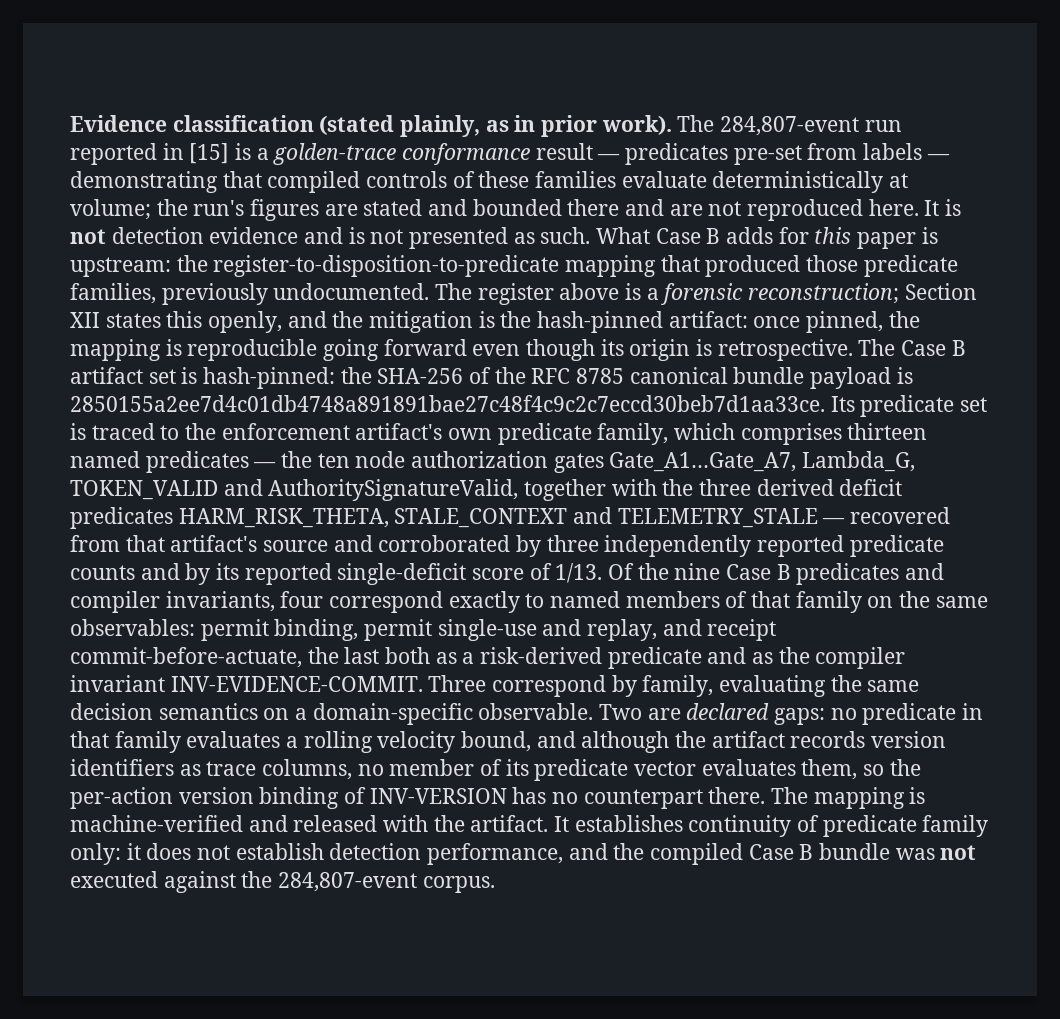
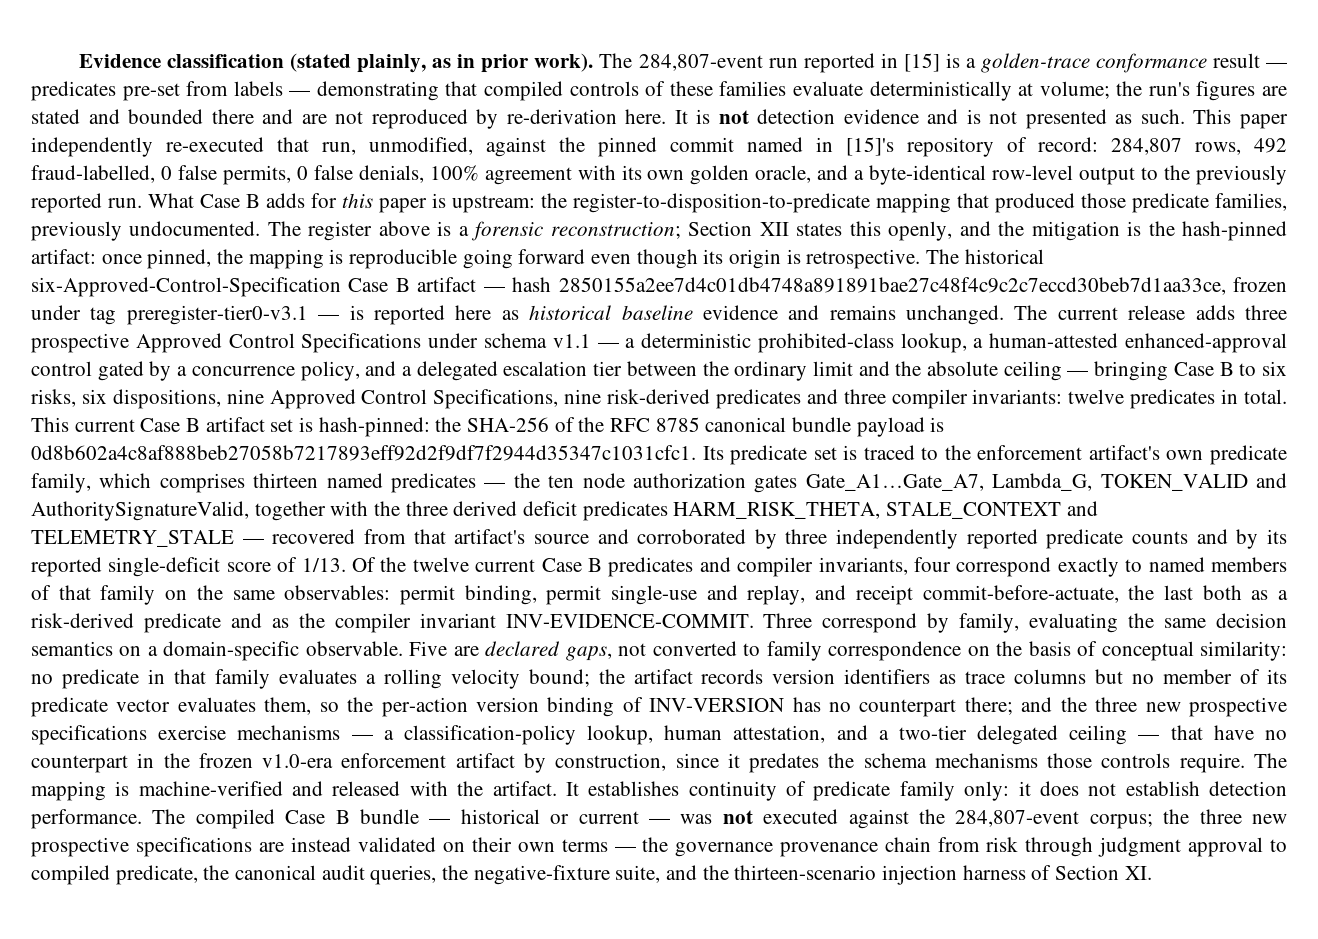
(864, 210) none -> [476,109,617,129] by re-derivation
(591, 235) none -> [1193,109,1288,129] [31,137,1287,157] [31,165,1288,185] [31,193,142,213] This paper independently re-executed that run, unmodified, against the pinned commit named in [15]'s repository of record: 284,807 rows, 492 fraud-labelled, 0 false permits, 0 false denials, 100% agreement with its own golden oracle, and a byte-identical row-level output to the previously reported run.
(896, 347) none -> [964,249,1044,264] [31,277,1287,297] [31,305,1288,325] [31,333,1288,353] [31,361,1287,381] [31,389,1288,409] [31,417,135,432] historical six-Approved-Control-Specification Case B artifact — hash 2850155a2ee7d4c01db4748a891891bae27c48f4c9c2c7eccd30beb7d1aa33ce, frozen under tag preregister-tier0-v3.1 — is reported here as historical baseline evidence and remains unchanged. The current release adds three prospective Approved Control Specifications under schema v1.1 — a deterministic prohibited-class lookup, a human-attested enhanced-approval control gated by a concurrence policy, and a delegated escalation tier between the ordinary limit and the absolute ceiling — bringing Case B to six risks, six dispositions, nine Approved Control Specifications, nine risk-derived predicates and three compiler invariants: twelve predicates in total. This current
[70,395,825,412] 2850155a2ee7d4c01db4748a891891bae27c48f4c9c2c7eccd30beb7d1aa33ce. -> [31,445,696,461] 0d8b602a4c8af888beb27058b7217893eff92d2f9df7f2944d35347c1031cfc1.
[674,563,721,580] nine -> [412,557,536,572] twelve current
[599,704,643,720] Two -> [409,641,448,656] Five
[774,708,826,725] gaps: -> [565,641,1287,661] gaps, not converted to family correspondence on the basis of conceptual similarity:
[461,731,670,753] bound, and although -> [528,669,590,687] bound;
[262,759,353,780] columns, -> [1014,669,1124,684] columns but
[708,787,766,804] there. -> [964,697,1288,717] [31,725,1288,745] [31,753,1245,773] there; and the three new prospective specifications exercise mechanisms — a classification-policy lookup, human attestation, and a two-tier delegated ceiling — that have no counterpart in the frozen v1.0-era enforcement artifact by construction, since it predates the schema mechanisms those controls require.
[427,843,645,865] performance, and the -> [31,809,186,829] performance. The
(891, 851) none -> [429,809,670,824] — historical or current —
[422,876,495,893] corpus. -> [1089,809,1287,829] [31,837,1287,857] [31,865,1152,885] corpus; the three new prospective specifications are instead validated on their own terms — the governance provenance chain from risk through judgment approval to compiled predicate, the canonical audit queries, the negative-fixture suite, and the thirteen-scenario injection harness of Section XI.

